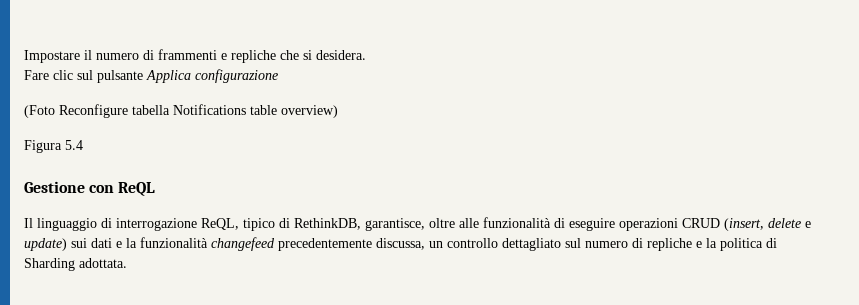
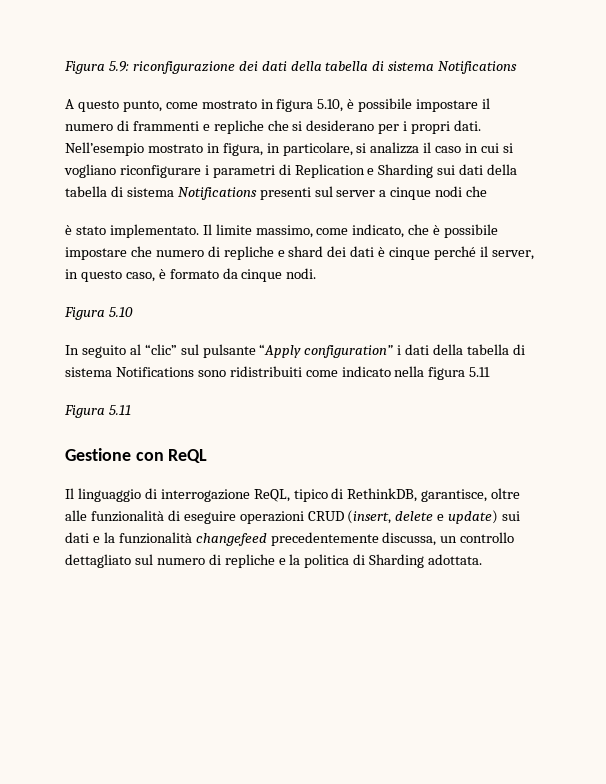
[24,50,80,63] Impostare -> [64,61,518,74] [65,98,479,112] Figura 5.9: riconfigurazione dei dati della tabella di sistema Notifications // A questo punto, come mostrato in figura 5.10, è possibile impostare
[316,50,366,60] [24,69,278,83] [24,104,338,118] [24,140,83,153] desidera. // Fare clic sul pulsante Applica configurazione // (Foto Reconfigure tabella Notifications table overview) // Figura 5.4 -> [306,120,482,134] [65,142,513,156] [64,164,518,178] [65,186,488,200] [65,224,499,238] [65,246,534,260] [65,268,317,282] [64,307,133,320] [65,344,525,358] [65,366,491,380] [64,405,131,418] desiderano per i propri dati. Nell’esempio mostrato in figura, in particolare, si analizza il caso in cui si vogliano riconfigurare i parametri di Replication e Sharding sui dati della tabella di sistema Notifications presenti sul server a cinque nodi che // è stato implementato. Il limite massimo, come indicato, che è possibile impostare che numero di repliche e shard dei dati è cinque perché il server, in questo caso, è formato da cinque nodi. // Figura 5.10 // In seguito al “clic” sul pulsante “Apply configuration” i dati della tabella di sistema Notifications sono ridistribuiti come indicato nella figura 5.11 // Figura 5.11

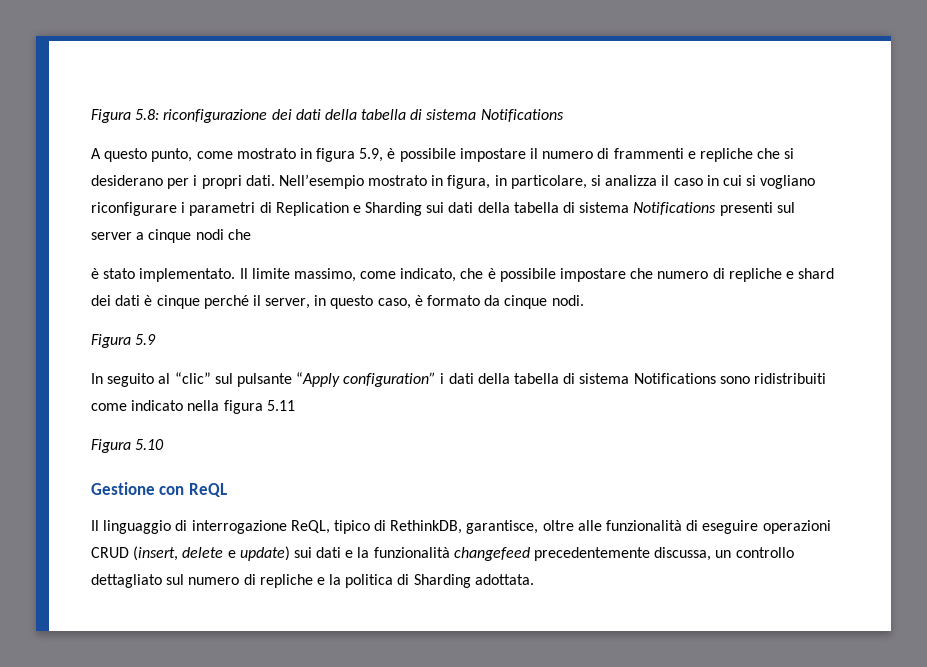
[64,61,129,74] Figura 5.9: -> [91,109,160,123] Figura 5.8:
[317,99,344,112] 5.10, -> [359,148,384,162] 5.9,
[108,307,133,317] 5.10 -> [135,334,157,345] 5.9
[108,405,131,415] 5.11 -> [135,439,165,450] 5.10

